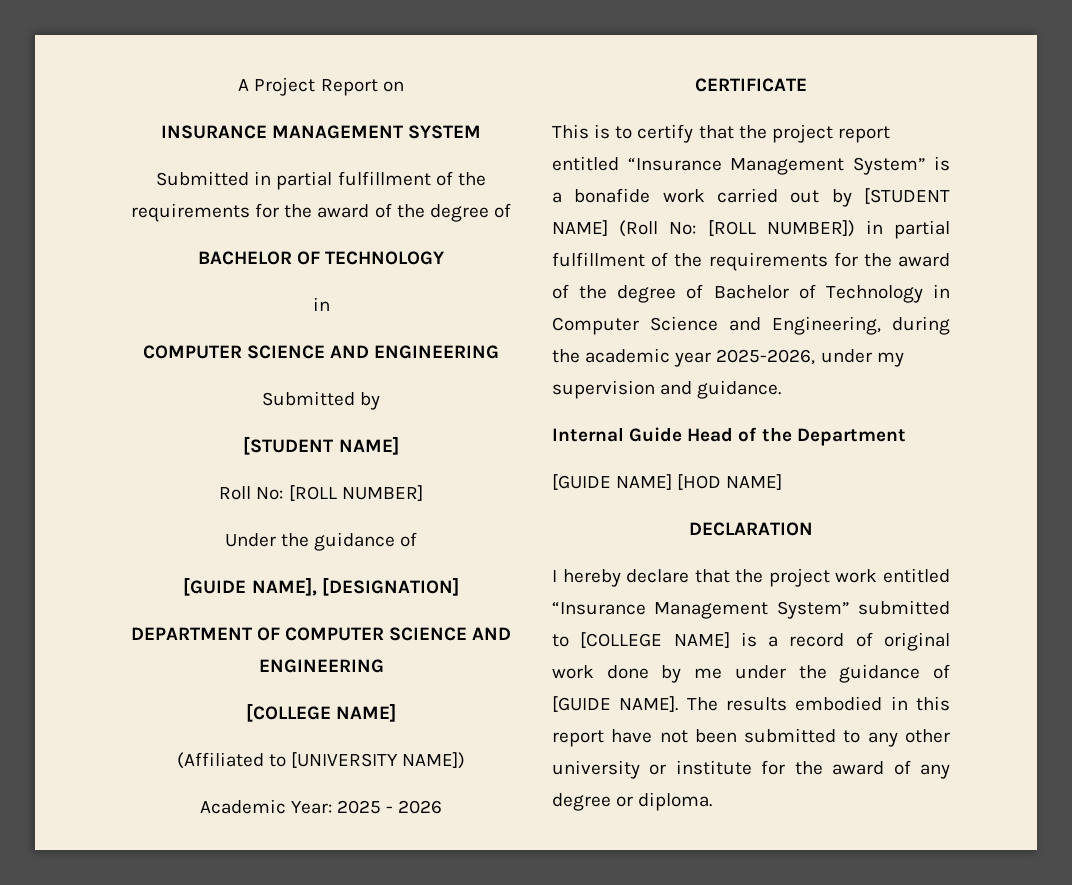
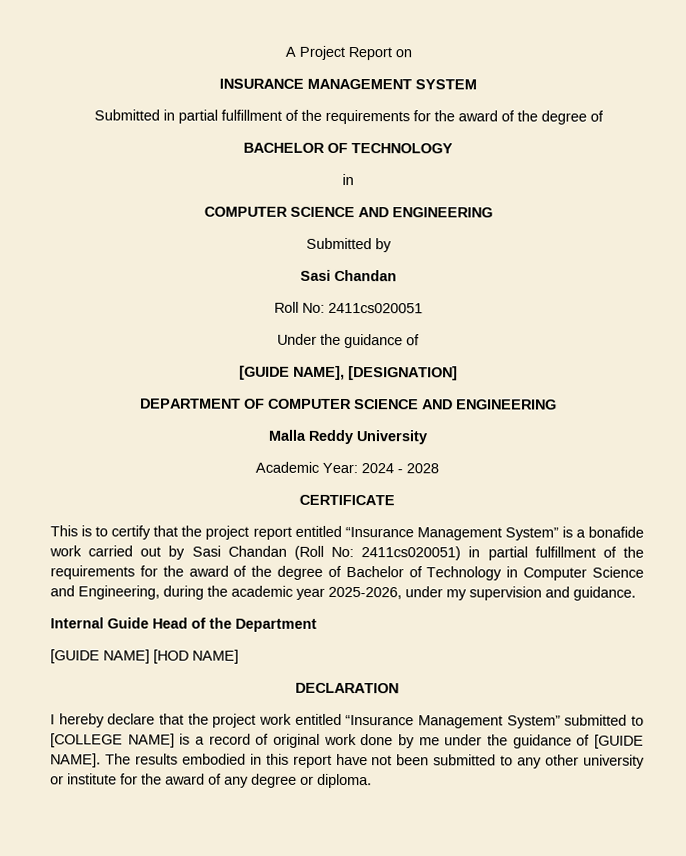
[243,436,399,455] [STUDENT NAME] -> [299,269,397,282] Sasi Chandan
[288,485,423,501] [ROLL NUMBER] -> [327,302,423,314] 2411cs020051
[245,703,397,722] [176,752,466,769] [COLLEGE NAME] // (Affiliated to [UNIVERSITY NAME]) -> [267,429,427,445] Malla Reddy University
[337,800,443,814] 2025 - 2026 -> [361,463,439,474] 2024 - 2028
[864,188,950,204] [552,220,855,237] [STUDENT NAME] (Roll No: [ROLL NUMBER]) -> [191,545,462,561] Sasi Chandan (Roll No: 2411cs020051)

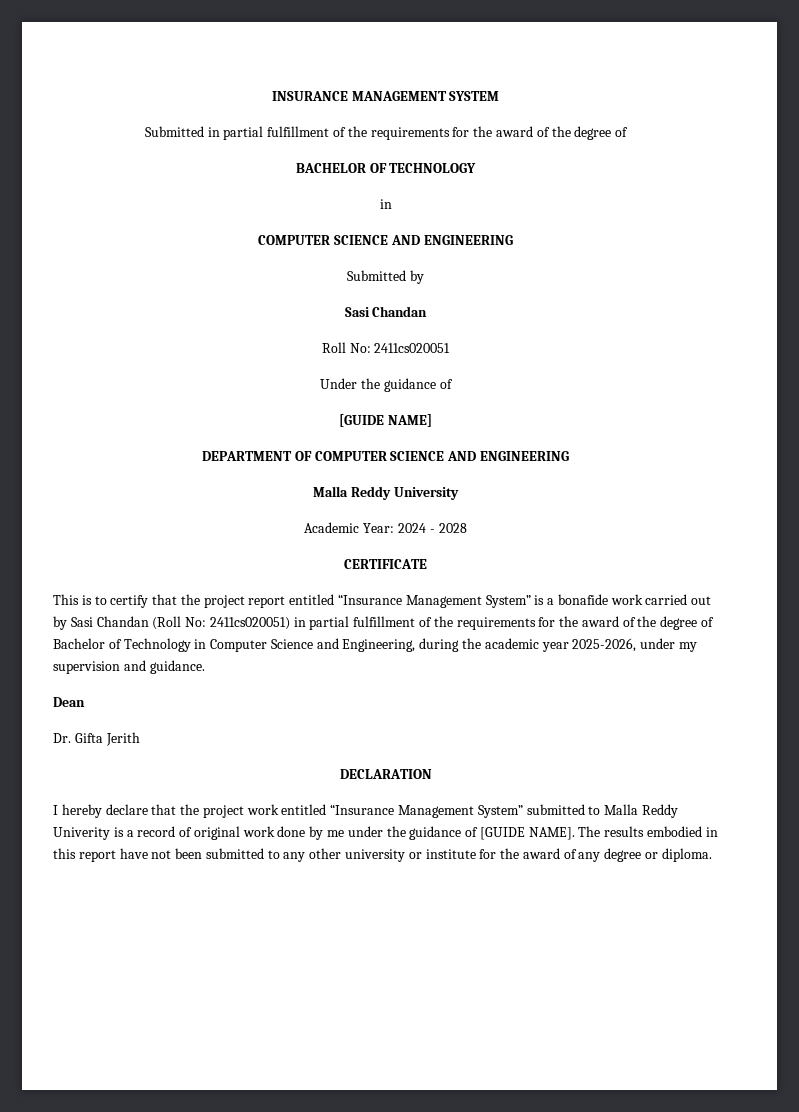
[284,45,412,61] A Project Report on // -> (271, 96) none
[292,365,458,381] NAME], [DESIGNATION] -> [387,414,432,427] NAME]
[50,617,317,632] [50,649,239,664] Internal Guide Head of the Department // [GUIDE NAME] [HOD NAME] -> [53,697,85,707] [53,732,140,746] Dean // Dr. Gifta Jerith
[50,733,175,748] [COLLEGE NAME] -> [604,804,678,818] [53,827,110,840] Malla Reddy Univerity

